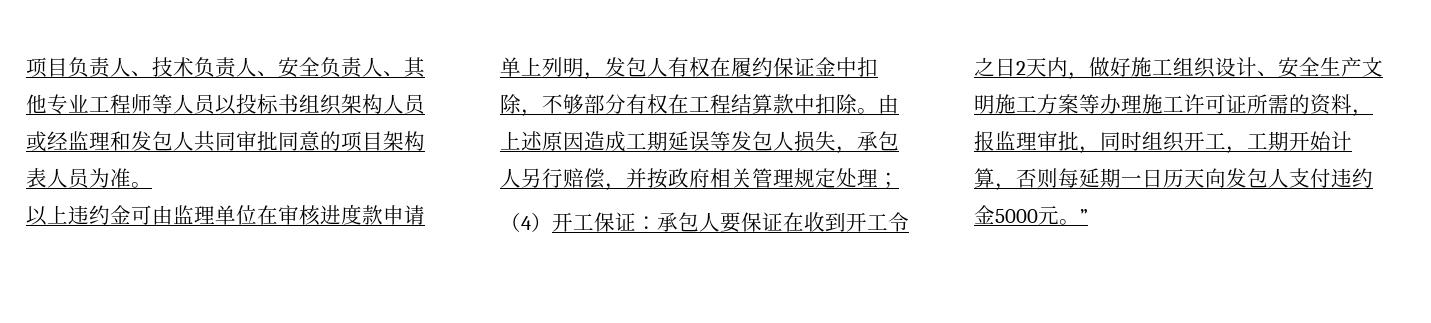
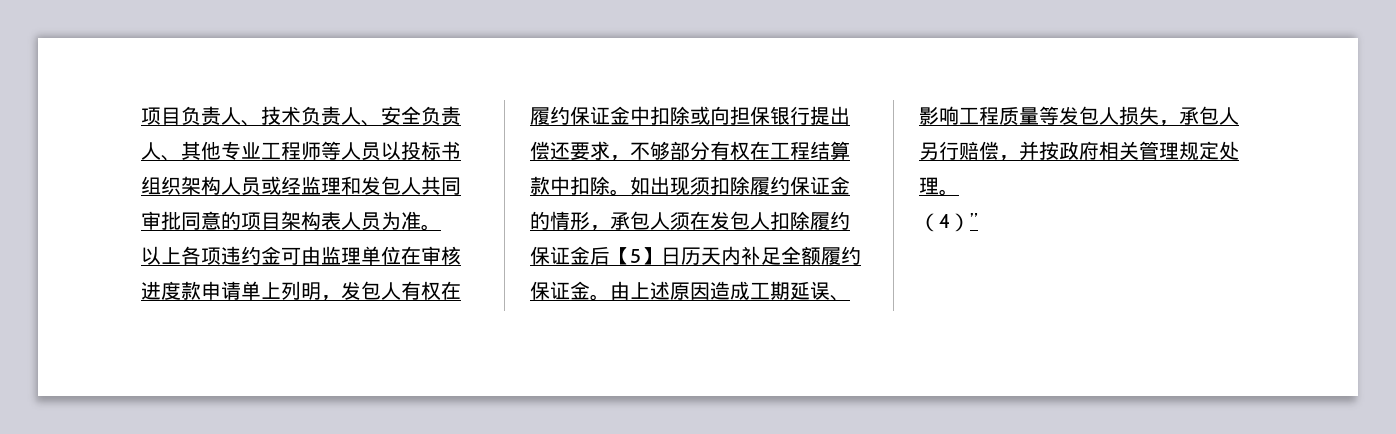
(68, 214) none -> [181,246,221,265] 各项
(521, 104) none -> [690,106,850,125] [530,141,610,160] 或向担保银行提出偿还要求
(878, 111) none -> [630,176,850,196] [530,211,850,231] [530,246,861,265] [530,281,610,301] 如出现须扣除履约保证金的情形，承包人须在发包人扣除履约保证金后【5】日历天内补足全额履约保证金。
(710, 141) none -> [830,295,850,301] [919,106,1039,125] 、影响工程质量
[878,172,899,188] ； -> [939,189,959,196] 。
[552,212,909,233] [974,57,1383,80] [974,94,1373,117] [974,131,1352,154] [974,168,1373,191] [974,205,1080,225] 开工保证：承包人要保证在收到开工令之日2天内，做好施工组织设计、安全生产文明施工方案等办理施工许可证所需的资料，报监理审批，同时组织开工，工期开始计算，否则每延期一日历天向发包人支付违约金5000元。 -> (970, 222) none

